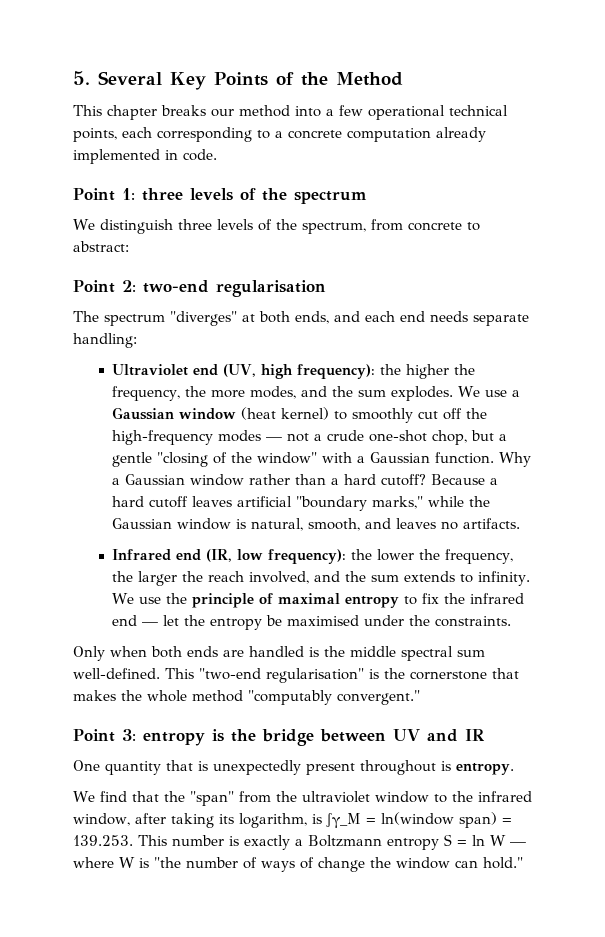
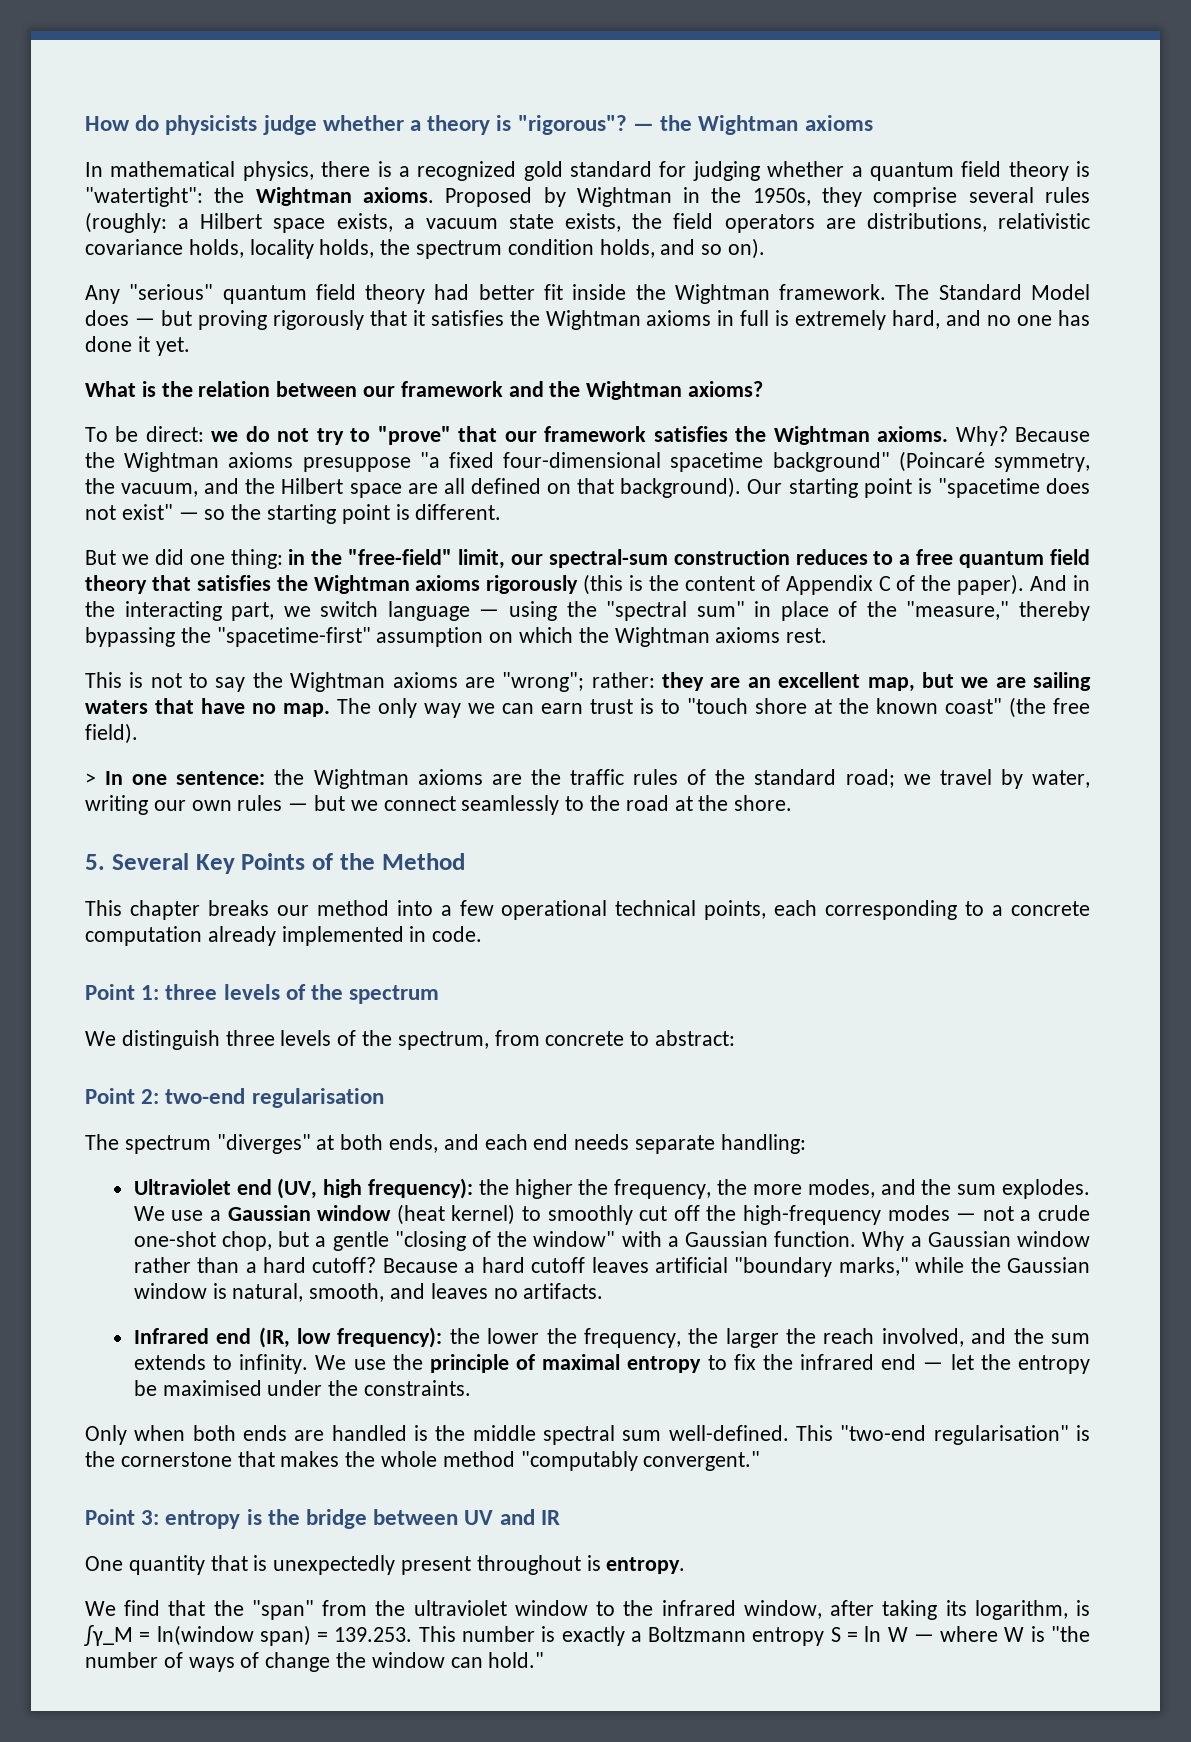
(73, 78) none -> [85,115,873,135] [85,161,1090,181] [85,187,1090,207] [85,212,1090,233] [85,238,766,259] [85,284,1091,304] [85,310,1090,330] [85,336,190,356] [85,381,764,400] [85,426,1090,446] [85,451,1090,472] [85,477,1090,498] [85,504,502,524] [85,549,1090,569] [85,574,1091,595] [85,601,1090,621] [85,627,828,647] [85,672,1091,692] [85,697,1090,718] [85,723,138,744] [85,769,1090,789] [85,795,793,815] How do physicists judge whether a theory is "rigorous"? — the Wightman axioms // In mathematical physics, there is a recognized gold standard for judging whether a quantum field theory is "watertight": the Wightman axioms. Proposed by Wightman in the 1950s, they comprise several rules (roughly: a Hilbert space exists, a vacuum state exists, the field operators are distributions, relativistic covariance holds, locality holds, the spectrum condition holds, and so on). // Any "serious" quantum field theory had better fit inside the Wightman framework. The Standard Model does — but proving rigorously that it satisfies the Wightman axioms in full is extremely hard, and no one has done it yet. // What is the relation between our framework and the Wightman axioms? // To be direct: we do not try to "prove" that our framework satisfies the Wightman axioms. Why? Because the Wightman axioms presuppose "a fixed four-dimensional spacetime background" (Poincaré symmetry, the vacuum, and the Hilbert space are all defined on that background). Our starting point is "spacetime does not exist" — so the starting point is different. // But we did one thing: in the "free-field" limit, our spectral-sum construction reduces to a free quantum field theory that satisfies the Wightman axioms rigorously (this is the content of Appendix C of the paper). And in the interacting part, we switch language — using the "spectral sum" in place of the "measure," thereby bypassing the "spacetime-first" assumption on which the Wightman axioms rest. // This is not to say the Wightman axioms are "wrong"; rather: they are an excellent map, but we are sailing waters that have no map. The only way we can earn trust is to "touch shore at the known coast" (the free field). // > In one sentence: the Wightman axioms are the traffic rules of the standard road; we travel by water, writing our own rules — but we connect seamlessly to the road at the shore. //

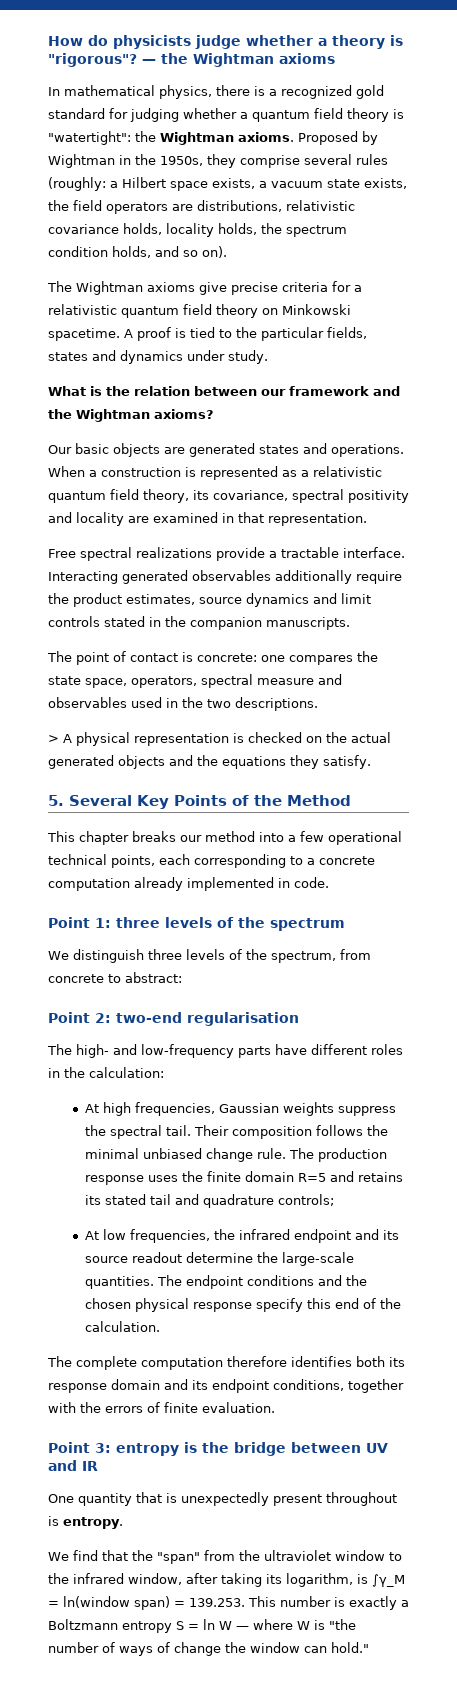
[85,284,1091,304] [85,310,1090,330] [85,336,190,356] Any "serious" quantum field theory had better fit inside the Wightman framework. The Standard Model does — but proving rigorously that it satisfies the Wightman axioms in full is extremely hard, and no one has done it yet. -> [47,281,362,295] [48,304,351,318] [48,327,367,341] [48,350,268,364] The Wightman axioms give precise criteria for a relativistic quantum field theory on Minkowski spacetime. A proof is tied to the particular fields, states and dynamics under study.
[85,426,1090,446] [85,451,1090,472] [85,477,1090,498] [85,504,502,524] [85,549,1090,569] [85,574,1091,595] [85,601,1090,621] [85,627,828,647] [85,672,1091,692] [85,697,1090,718] [85,723,138,744] [85,769,1090,789] [85,795,793,815] To be direct: we do not try to "prove" that our framework satisfies the Wightman axioms. Why? Because the Wightman axioms presuppose "a fixed four-dimensional spacetime background" (Poincaré symmetry, the vacuum, and the Hilbert space are all defined on that background). Our starting point is "spacetime does not exist" — so the starting point is different. // But we did one thing: in the "free-field" limit, our spectral-sum construction reduces to a free quantum field theory that satisfies the Wightman axioms rigorously (this is the content of Appendix C of the paper). And in the interacting part, we switch language — using the "spectral sum" in place of the "measure," thereby bypassing the "spacetime-first" assumption on which the Wightman axioms rest. // This is not to say the Wightman axioms are "wrong"; rather: they are an excellent map, but we are sailing waters that have no map. The only way we can earn trust is to "touch shore at the known coast" (the free field). // > In one sentence: the Wightman axioms are the traffic rules of the standard road; we travel by water, writing our own rules — but we connect seamlessly to the road at the shore. -> [48,443,404,457] [48,466,382,480] [48,489,409,503] [48,512,367,526] [48,547,405,561] [48,570,402,584] [48,593,371,607] [48,616,350,630] [47,651,378,665] [48,674,342,688] [48,697,318,711] [48,732,391,746] [48,755,371,769] Our basic objects are generated states and operations. When a construction is represented as a relativistic quantum field theory, its covariance, spectral positivity and locality are examined in that representation. // Free spectral realizations provide a tractable interface. Interacting generated observables additionally require the product estimates, source dynamics and limit controls stated in the companion manuscripts. // The point of contact is concrete: one compares the state space, operators, spectral measure and observables used in the two descriptions. // > A physical representation is checked on the actual generated objects and the equations they satisfy.
[124,1134,806,1154] [133,1178,1091,1199] [133,1204,1090,1225] [133,1231,1090,1251] [133,1257,1090,1277] [133,1283,604,1302] [133,1327,1090,1348] [133,1354,1090,1374] [133,1380,472,1396] [85,1425,1091,1445] [85,1451,761,1471] spectrum "diverges" at both ends, and each end needs separate handling: // Ultraviolet end (UV, high frequency): the higher the frequency, the more modes, and the sum explodes. We use a Gaussian window (heat kernel) to smoothly cut off the high-frequency modes — not a crude one-shot chop, but a gentle "closing of the window" with a Gaussian function. Why a Gaussian window rather than a hard cutoff? Because a hard cutoff leaves artificial "boundary marks," while the Gaussian window is natural, smooth, and leaves no artifacts. // Infrared end (IR, low frequency): the lower the frequency, the larger the reach involved, and the sum extends to infinity. We use the principle of maximal entropy to fix the infrared end — let the entropy be maximised under the constraints. // Only when both ends are handled is the middle spectral sum well-defined. This "two-end regularisation" is the cornerstone that makes the whole method "computably convergent." -> [76,1044,403,1058] [48,1067,164,1078] [84,1102,396,1116] [84,1125,388,1139] [84,1148,387,1162] [84,1171,403,1185] [84,1194,334,1208] [84,1229,399,1243] [84,1252,354,1266] [84,1275,367,1289] [84,1298,401,1312] [84,1321,160,1332] [47,1356,405,1370] [48,1379,404,1393] [48,1402,275,1413] high- and low-frequency parts have different roles in the calculation: // At high frequencies, Gaussian weights suppress the spectral tail. Their composition follows the minimal unbiased change rule. The production response uses the finite domain R=5 and retains its stated tail and quadrature controls; // At low frequencies, the infrared endpoint and its source readout determine the large-scale quantities. The endpoint conditions and the chosen physical response specify this end of the calculation. // The complete computation therefore identifies both its response domain and its endpoint conditions, together with the errors of finite evaluation.

